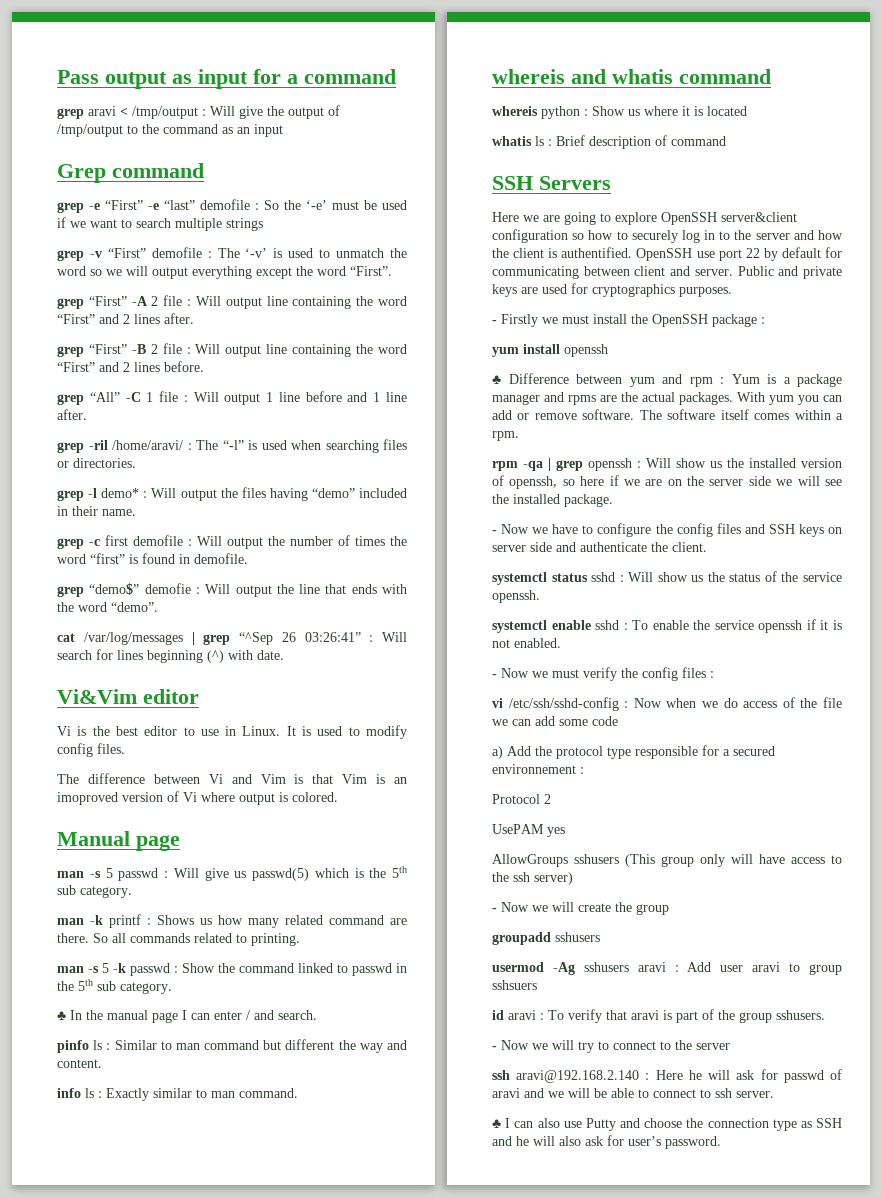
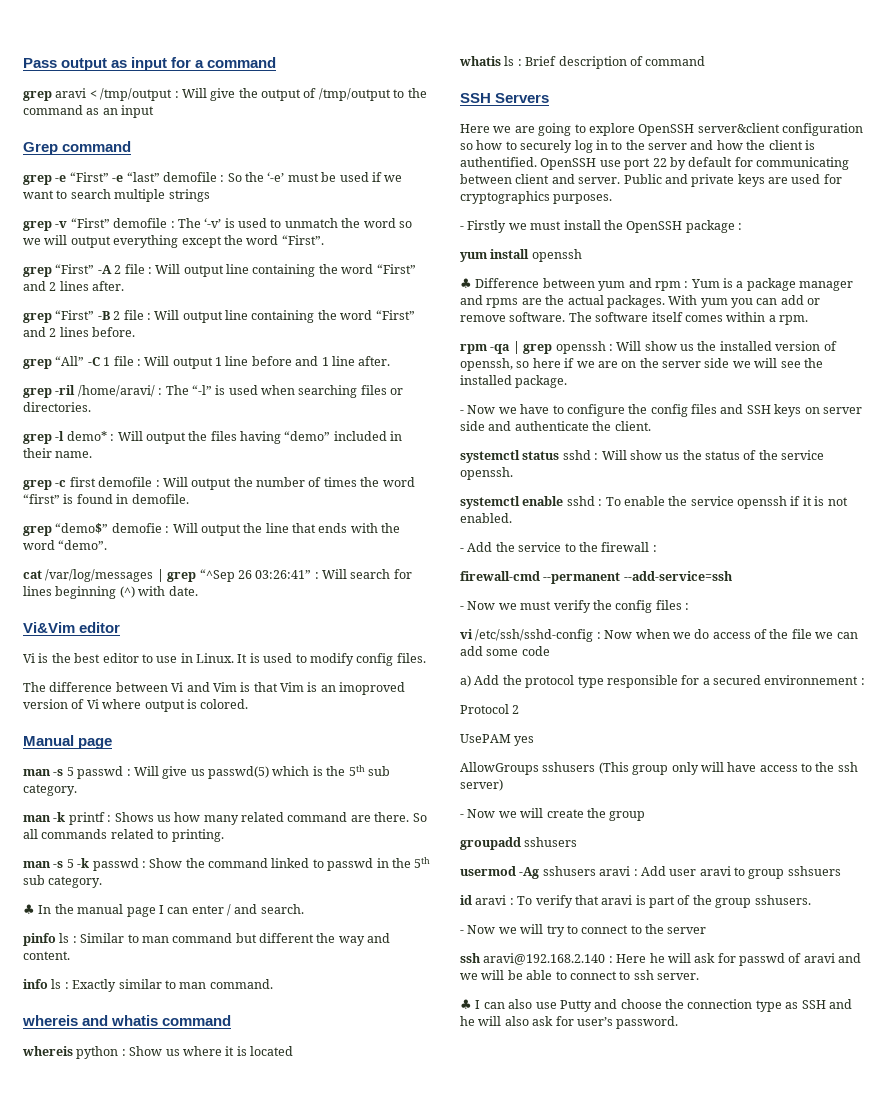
(561, 643) none -> [460,542,657,552] [460,571,733,584] // - Add the service to the firewall : // firewall-cmd --permanent --add-service=ssh

